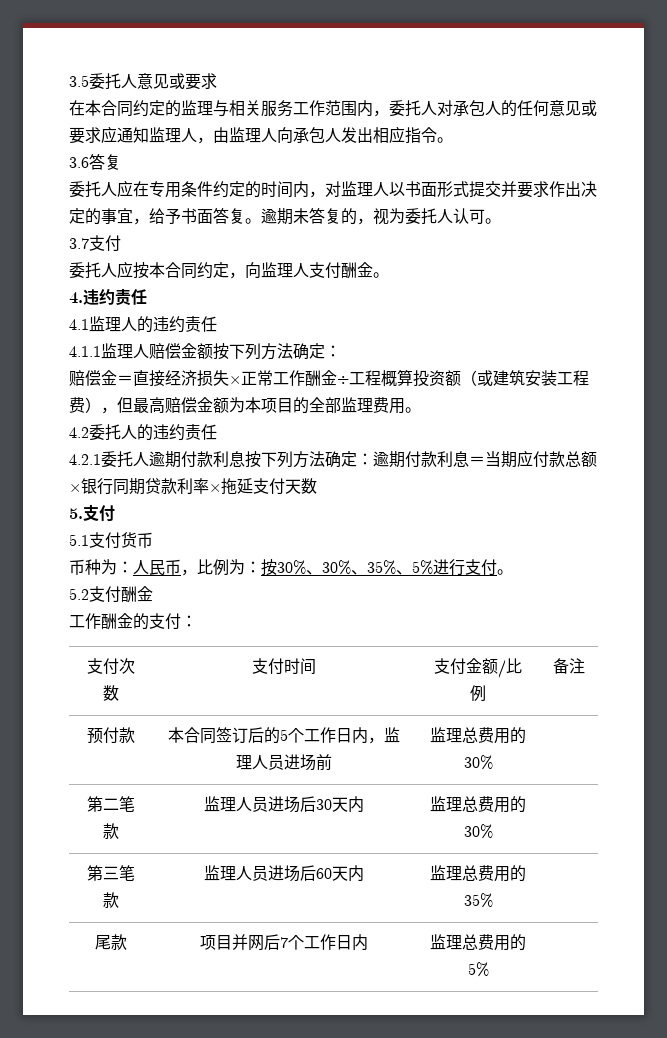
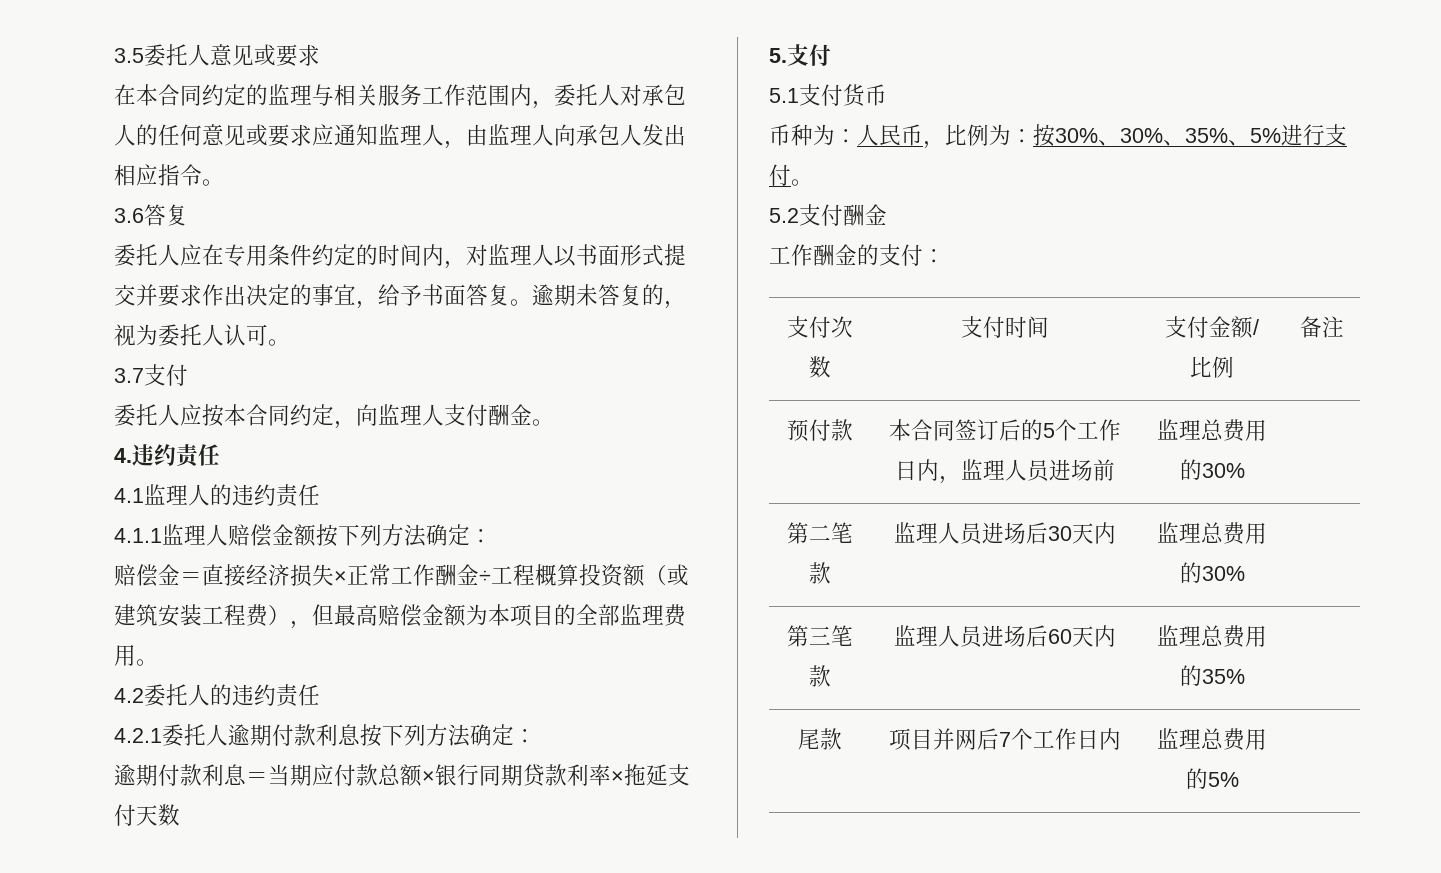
(373, 459) none -> (536, 736) //

